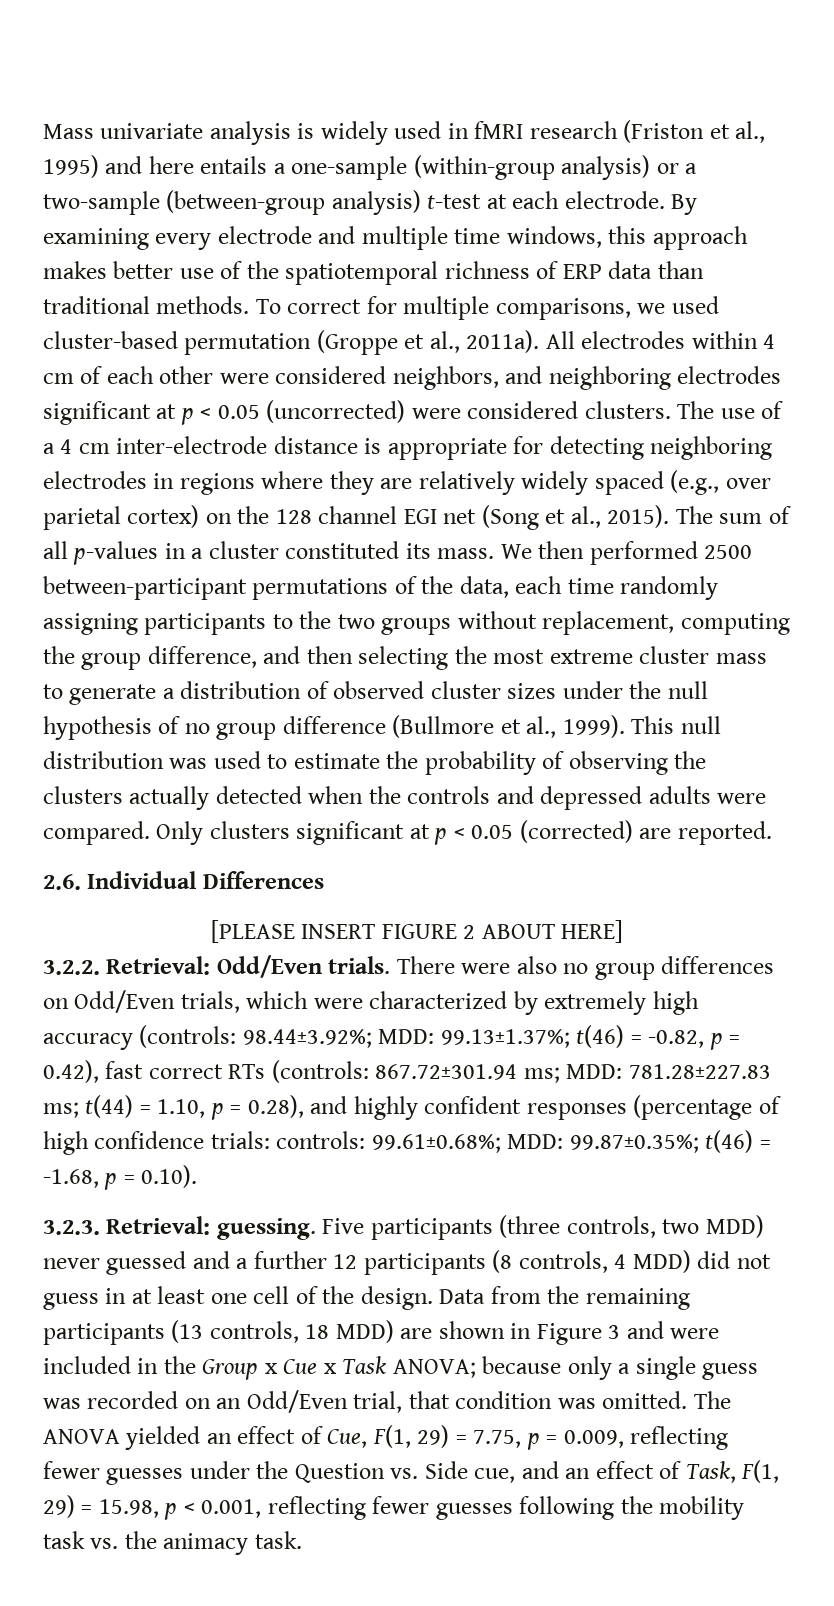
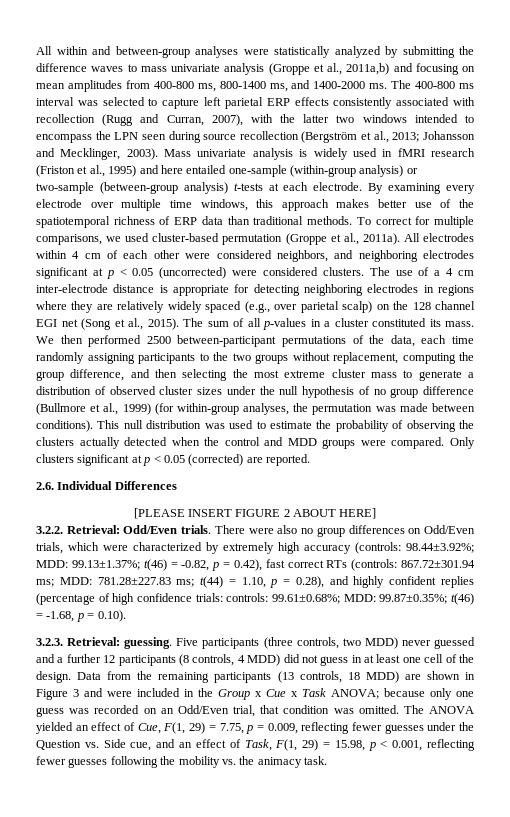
(43, 131) none -> [36,46,474,58] [36,63,475,75] [36,80,475,92] [36,97,475,109] [36,114,475,126] [36,131,475,143] [36,148,158,160] All within and between-group analyses were statistically analyzed by submitting the difference waves to mass univariate analysis (Groppe et al., 2011a,b) and focusing on mean amplitudes from 400-800 ms, 800-1400 ms, and 1400-2000 ms. The 400-800 ms interval was selected to capture left parietal ERP effects consistently associated with recollection (Rugg and Curran, 2007), with the latter two windows intended to encompass the LPN seen during source recollection (Bergström et al., 2013; Johansson and Mecklinger, 2003).
[200,156,286,174] entails a -> [186,165,227,174] entailed
[685,163,698,174] a -> (418, 171) none
[427,194,482,209] t-test -> [233,183,263,191] t-tests
[318,226,356,244] and -> [90,202,114,208] over
[127,505,200,528] cortex) -> [342,301,373,313] scalp)
[562,715,625,738] 1999). -> [122,403,476,415] [36,420,93,432] 1999) (for within-group analyses, the permutation was made between conditions).
[407,786,711,810] controls and depressed adults -> [224,437,356,449] control and MDD groups
[526,1103,627,1120] responses -> [441,576,475,588] replies
[618,1356,696,1380] a single -> [456,691,474,697] one
[43,1531,85,1549] task -> (220, 762) none

